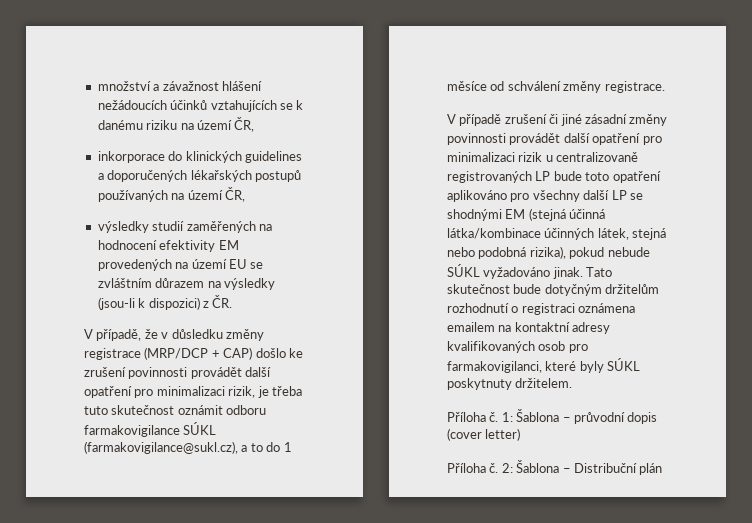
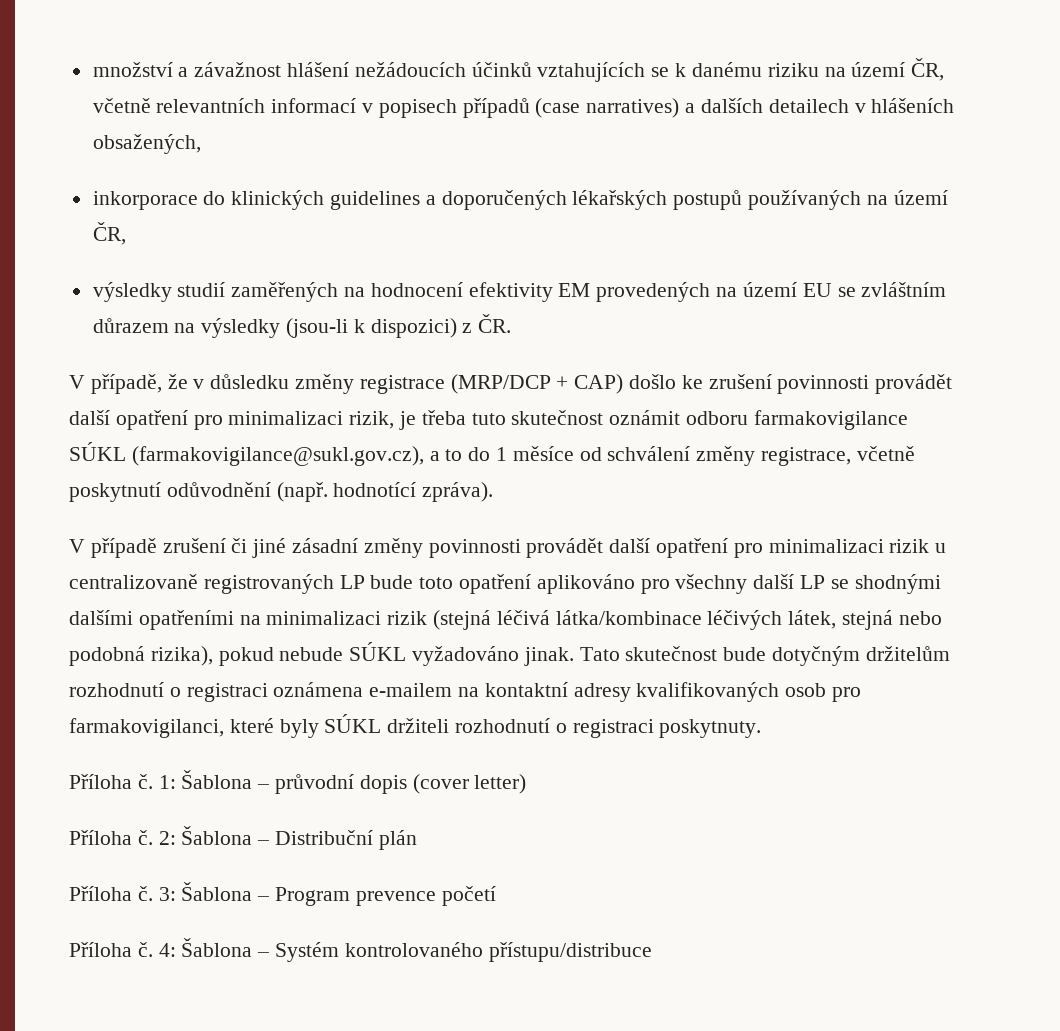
(255, 124) none -> [92,98,955,118] [92,134,201,154] včetně relevantních informací v popisech případů (case narratives) a dalších detailech v hlášeních obsažených,
[84,441,238,454] (farmakovigilance@sukl.cz), -> [131,446,424,466] (farmakovigilance@sukl.gov.cz),
[604,81,665,93] registrace. -> [761,446,915,466] [69,482,494,502] registrace, včetně poskytnutí odůvodnění (např. hodnotící zpráva).
[505,208,606,221] [447,228,595,240] EM (stejná účinná látka/kombinace účinných -> [69,610,783,630] dalšími opatřeními na minimalizaci rizik (stejná léčivá látka/kombinace léčivých
[447,322,495,332] emailem -> [369,683,453,697] e-mailem
[447,378,573,390] poskytnuty držitelem. -> [387,718,762,738] držiteli rozhodnutí o registraci poskytnuty.
(663, 469) none -> [69,882,496,906] [69,938,652,962] // Příloha č. 3: Šablona – Program prevence početí // Příloha č. 4: Šablona – Systém kontrolovaného přístupu/distribuce

